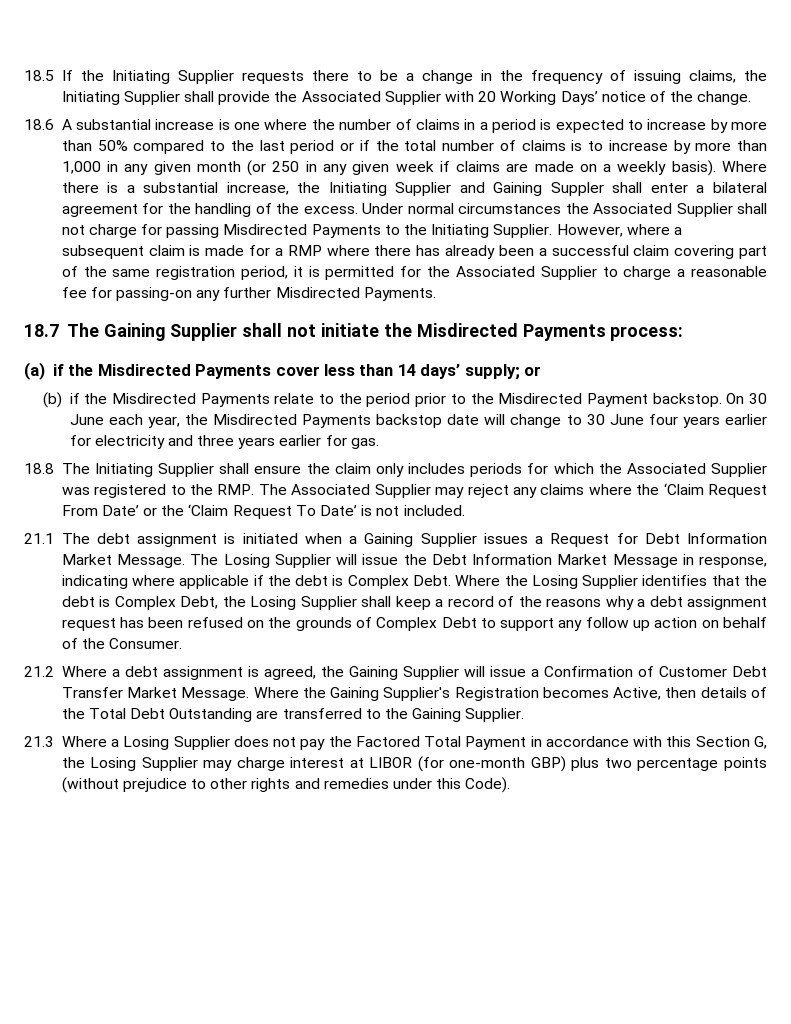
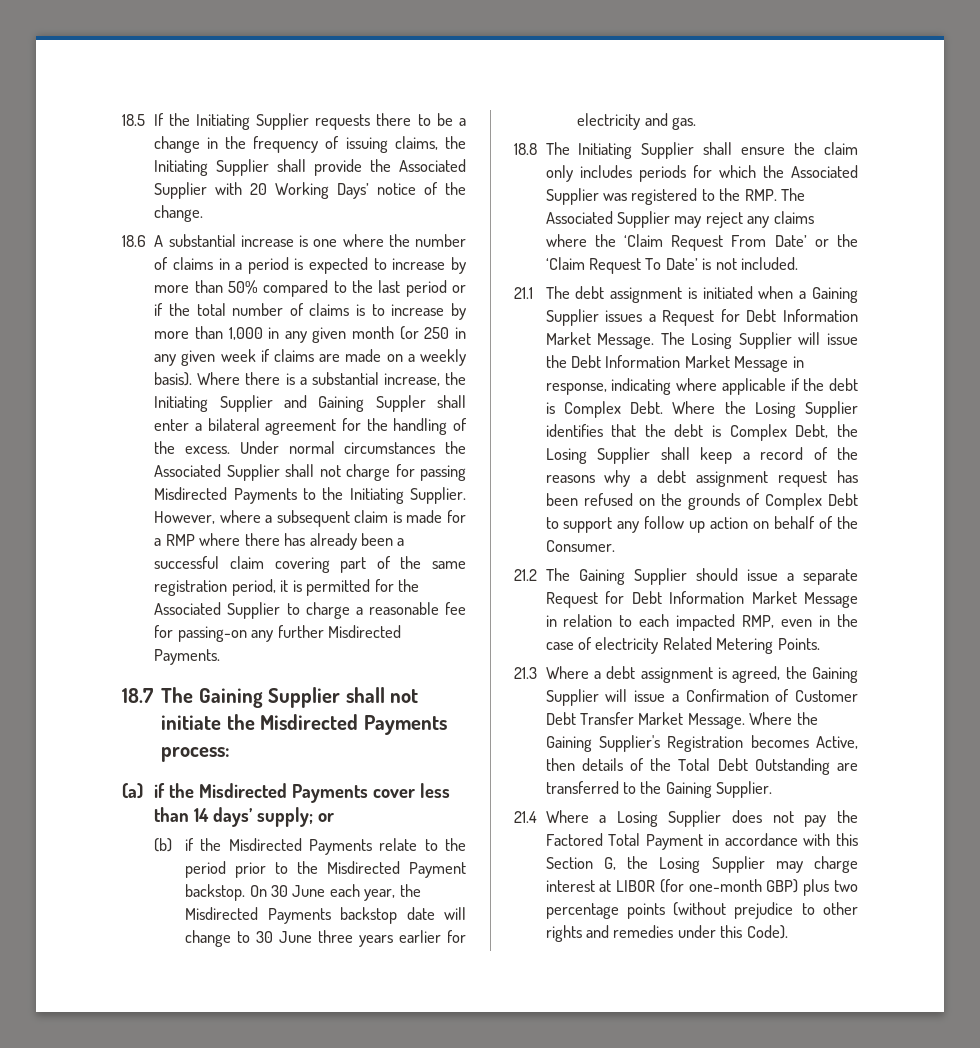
[648,414,678,425] four -> [318,930,354,943] three
[197,435,347,449] three years earlier for -> (668, 119) none
(54, 671) none -> [545,568,858,585] [545,591,858,608] [545,614,858,631] [545,637,820,654] [514,667,537,679] The Gaining Supplier should issue a separate Request for Debt Information Market Message in relation to each impacted RMP, even in the case of electricity Related Metering Points. // 21.3
[24,736,54,747] 21.3 -> [514,811,537,823] 21.4

